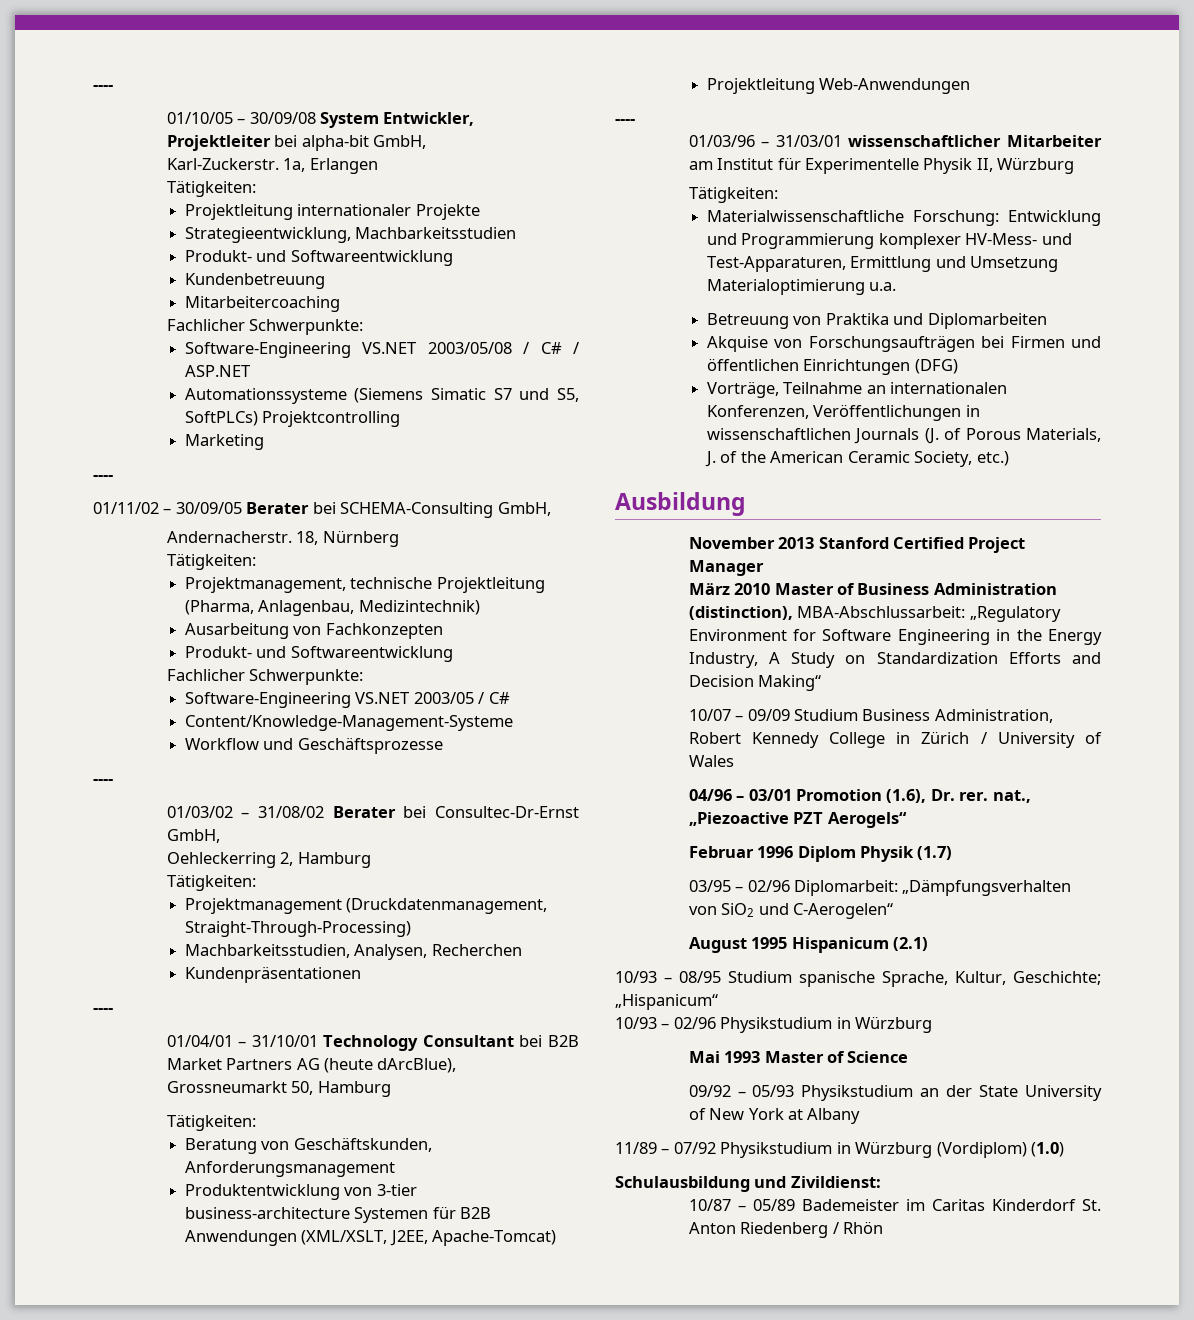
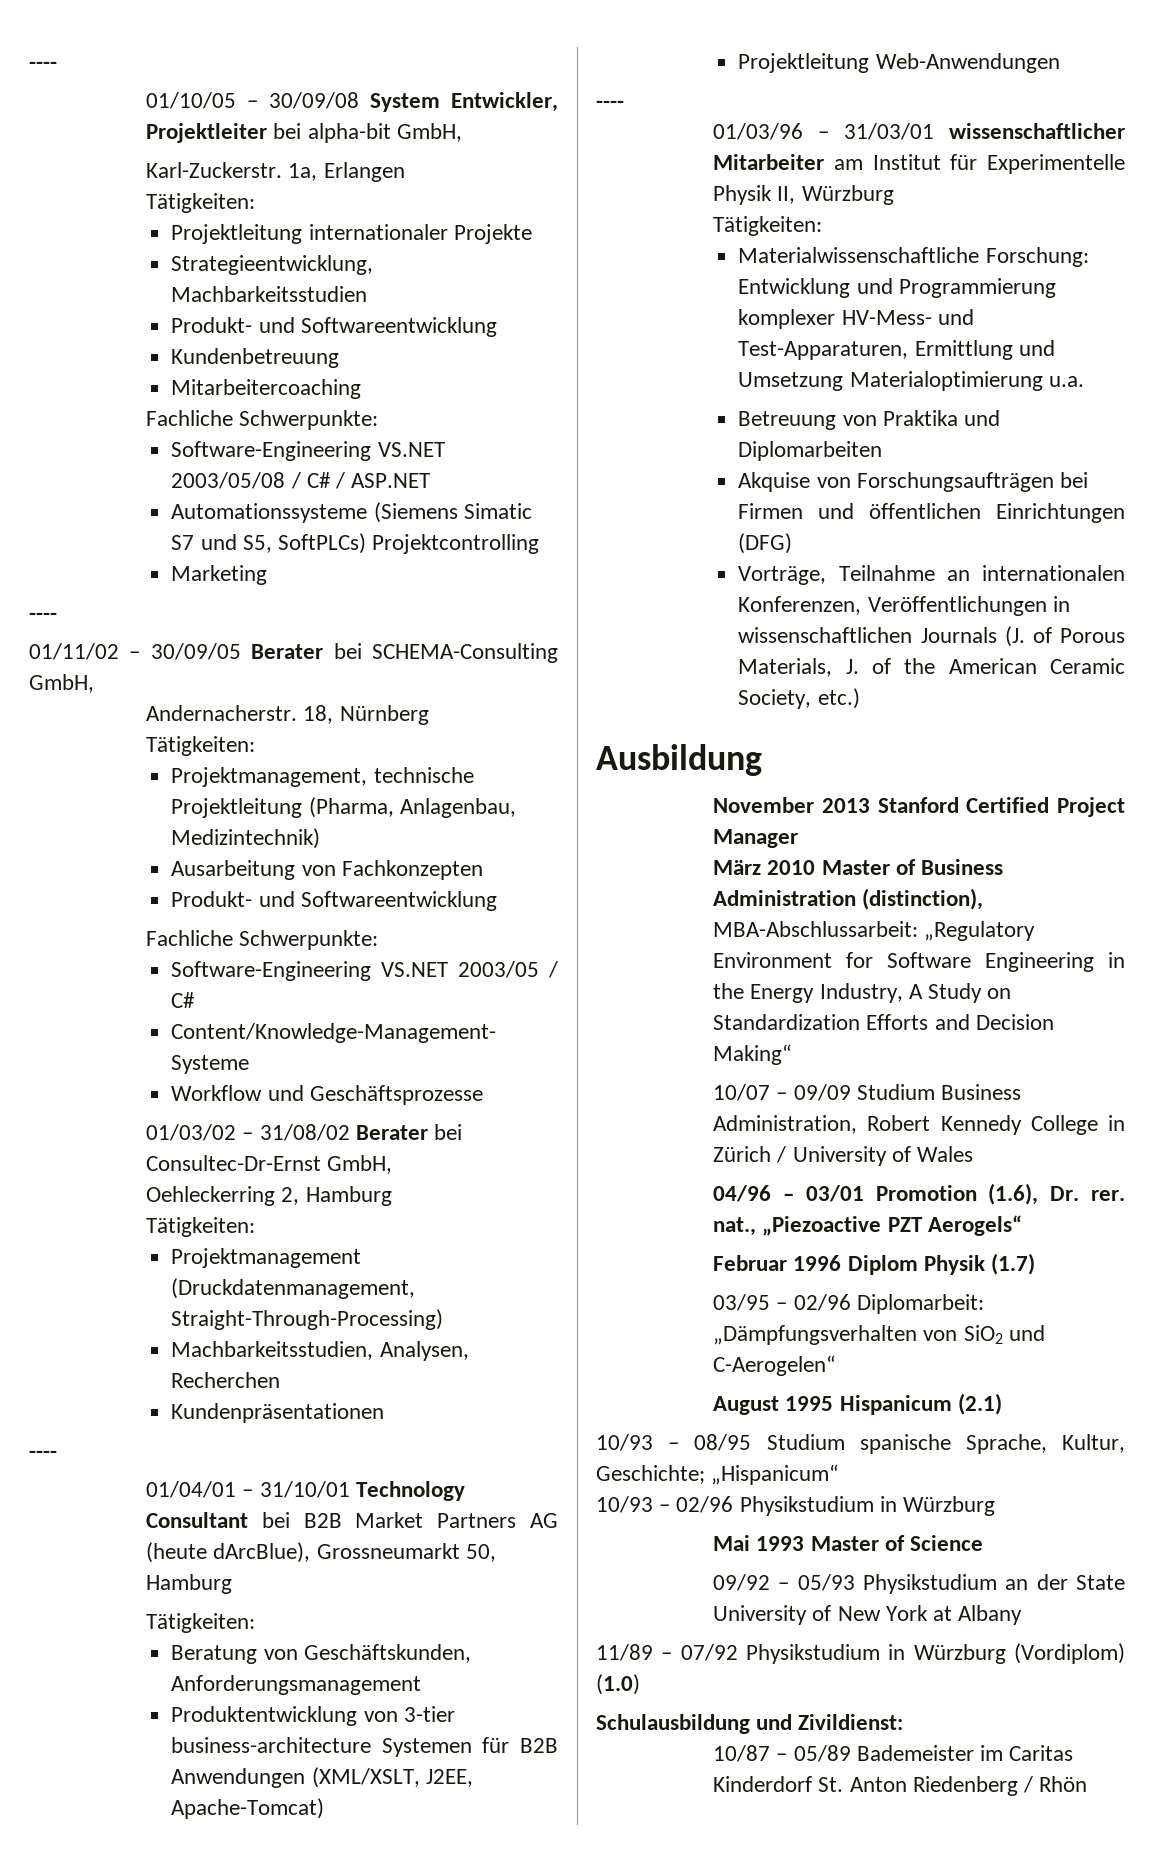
[166,319,245,331] Fachlicher -> [146,410,234,426] Fachliche
[166,669,245,681] Fachlicher -> [146,930,234,946] Fachliche
[93,779,113,784] // ---- -> (483, 1095) none

